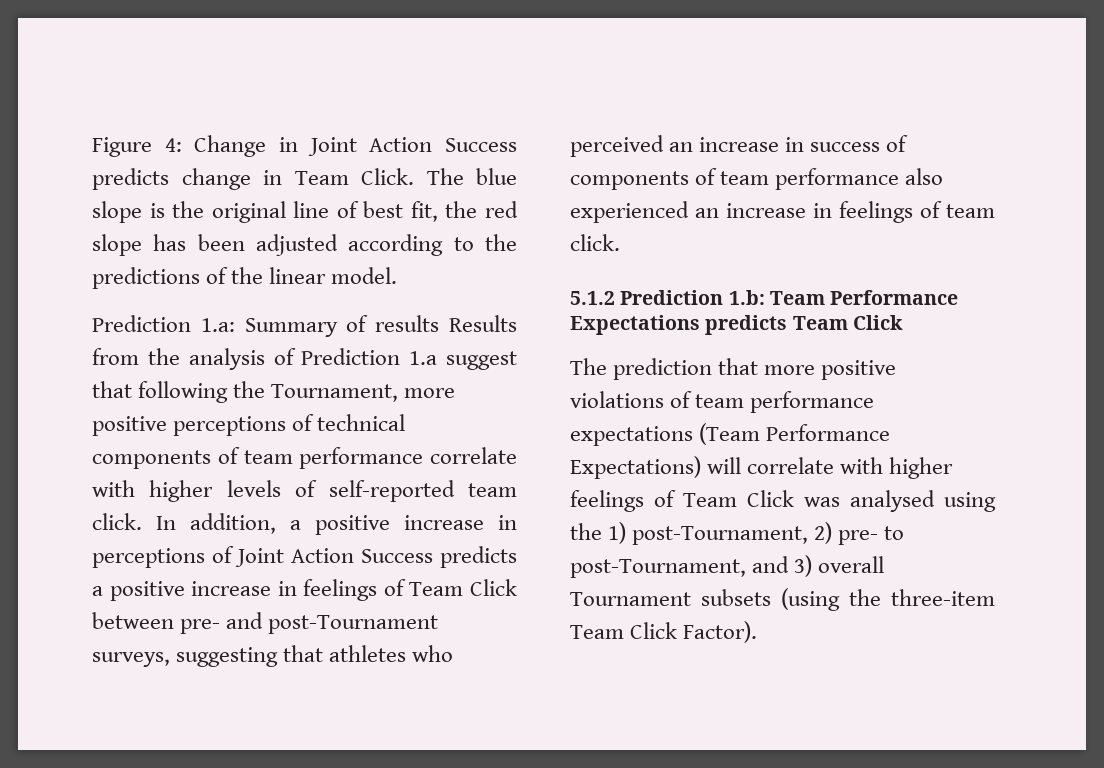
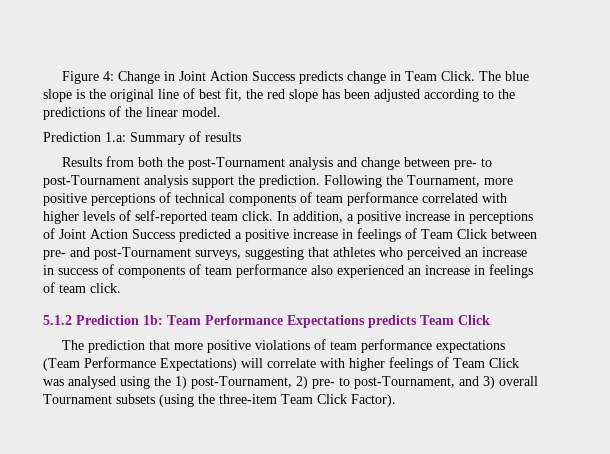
(440, 323) none -> (241, 137) //
[147,348,517,370] [92,381,229,403] the analysis of Prediction 1.a suggest that following -> [137,157,492,170] [43,175,382,188] both the post-Tournament analysis and change between pre- to post-Tournament analysis support the prediction. Following
[430,447,517,464] correlate -> [422,193,478,203] correlated
[440,546,517,568] predicts -> [179,229,231,242] predicted
[728,290,765,305] 1.b: -> [143,315,163,325] 1b:

